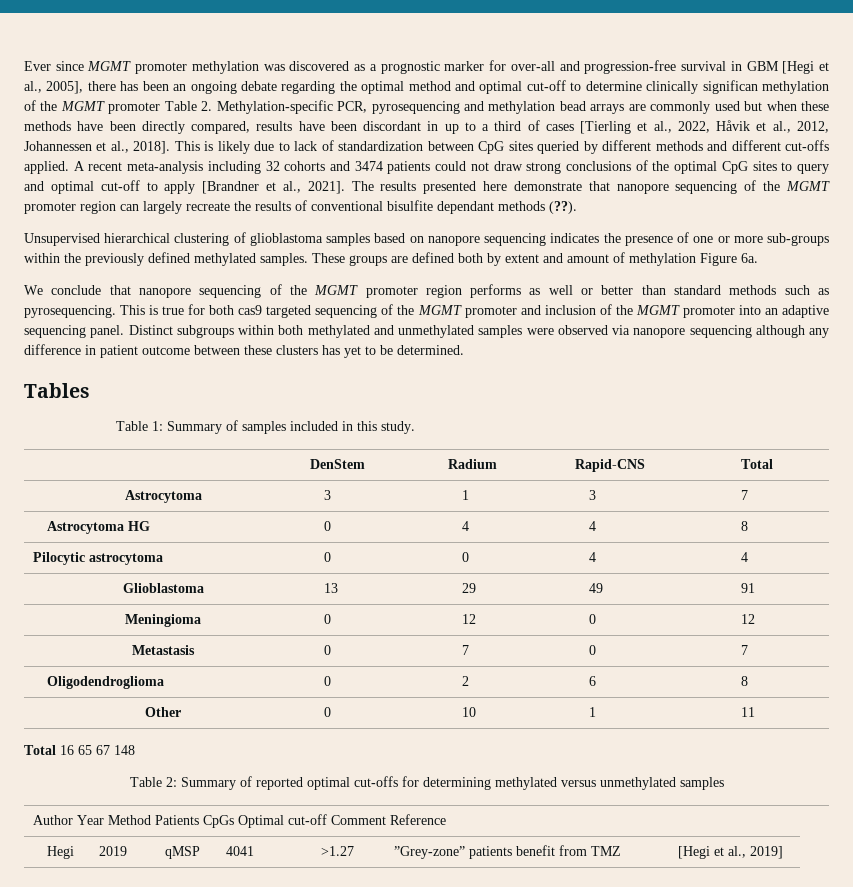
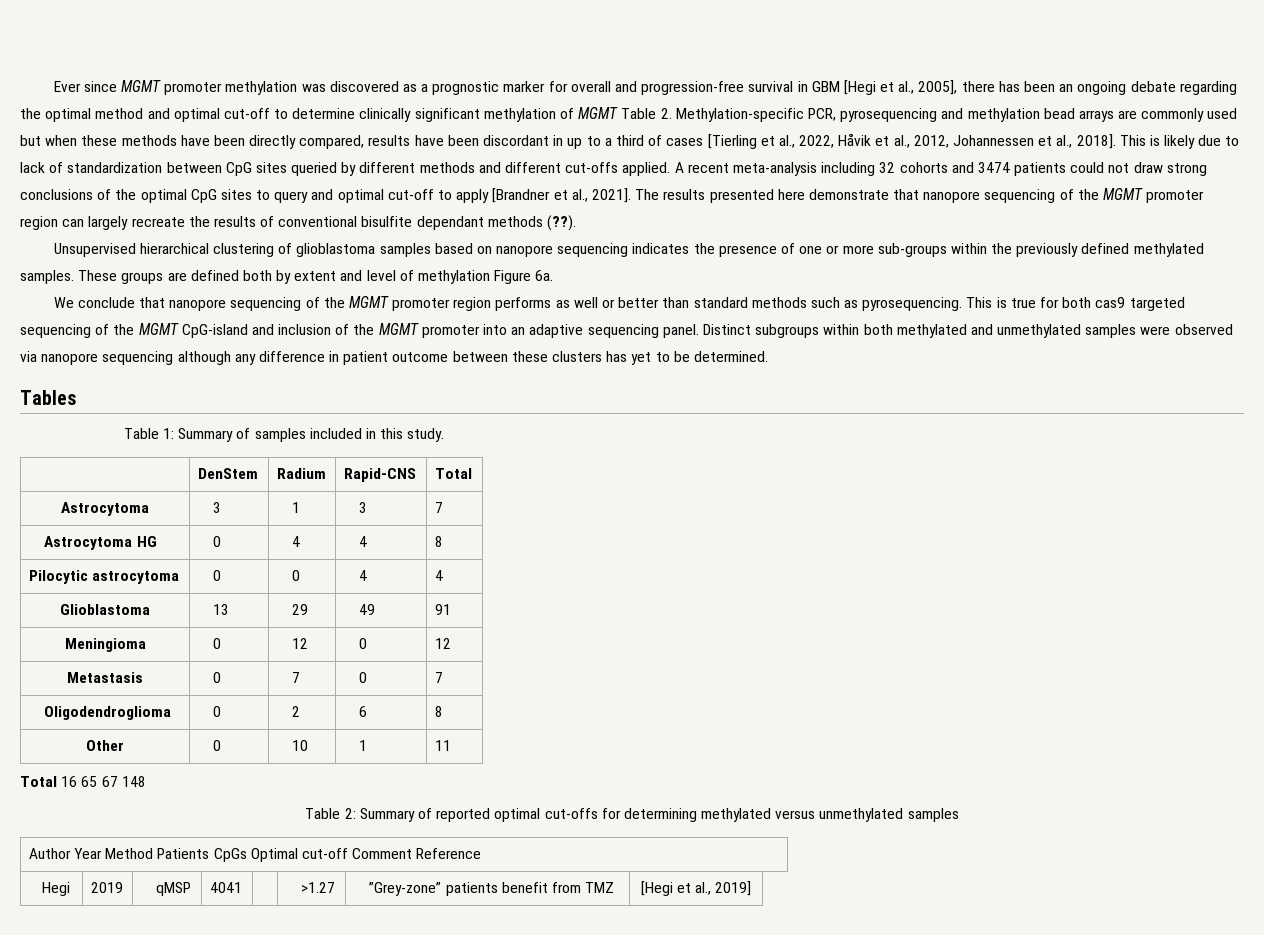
[510,61,555,71] over-all -> [570,81,611,92] overall
[702,80,758,94] significan -> [414,108,480,122] significant
[40,101,161,114] the MGMT promoter -> [578,107,619,119] MGMT
[567,254,609,263] amount -> [366,270,396,281] level
[464,306,517,318] promoter -> [181,324,248,338] CpG-island

